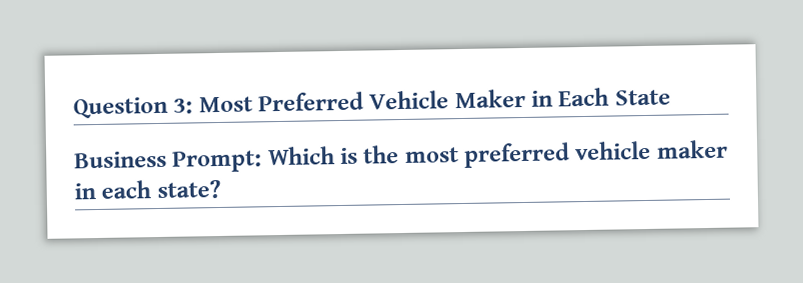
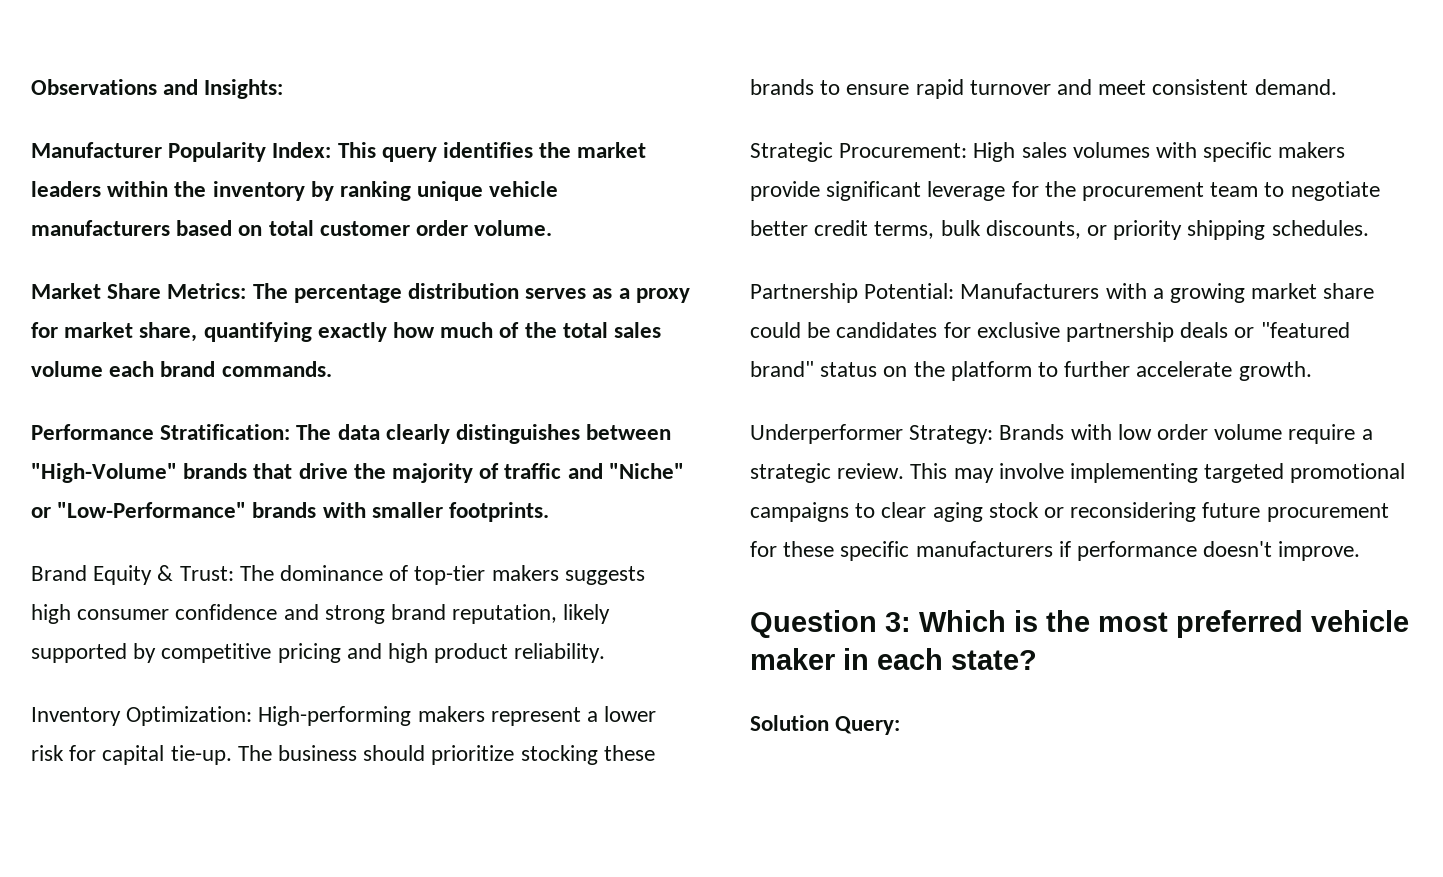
[73,87,671,119] [74,150,263,173] Question 3: Most Preferred Vehicle Maker in Each State // Business Prompt: -> [31,79,284,99] [31,142,647,162] [31,181,559,201] [31,220,553,236] [31,283,690,303] [31,322,662,342] [31,361,332,377] [31,424,672,444] [31,463,684,483] [31,502,550,522] [31,565,645,585] [31,604,611,624] [31,643,606,663] [31,706,657,726] [31,745,655,765] [750,79,1337,99] [750,142,1346,162] [750,181,1380,201] [750,220,1369,240] [750,283,1375,303] [750,322,1350,342] [750,361,1312,381] [750,424,1373,444] [750,463,1406,483] [750,502,1389,522] [750,541,1361,561] [750,610,911,638] Observations and Insights: // Manufacturer Popularity Index: This query identifies the market leaders within the inventory by ranking unique vehicle manufacturers based on total customer order volume. // Market Share Metrics: The percentage distribution serves as a proxy for market share, quantifying exactly how much of the total sales volume each brand commands. // Performance Stratification: The data clearly distinguishes between "High-Volume" brands that drive the majority of traffic and "Niche" or "Low-Performance" brands with smaller footprints. // Brand Equity & Trust: The dominance of top-tier makers suggests high consumer confidence and strong brand reputation, likely supported by competitive pricing and high product reliability. // Inventory Optimization: High-performing makers represent a lower risk for capital tie-up. The business should prioritize stocking these brands to ensure rapid turnover and meet consistent demand. // Strategic Procurement: High sales volumes with specific makers provide significant leverage for the procurement team to negotiate better credit terms, bulk discounts, or priority shipping schedules. // Partnership Potential: Manufacturers with a growing market share could be candidates for exclusive partnership deals or "featured brand" status on the platform to further accelerate growth. // Underperformer Strategy: Brands with low order volume require a strategic review. This may involve implementing targeted promotional campaigns to clear aging stock or reconsidering future procurement for these specific manufacturers if performance doesn't improve. // Question 3:
(221, 189) none -> [750,715,901,735] // Solution Query:

